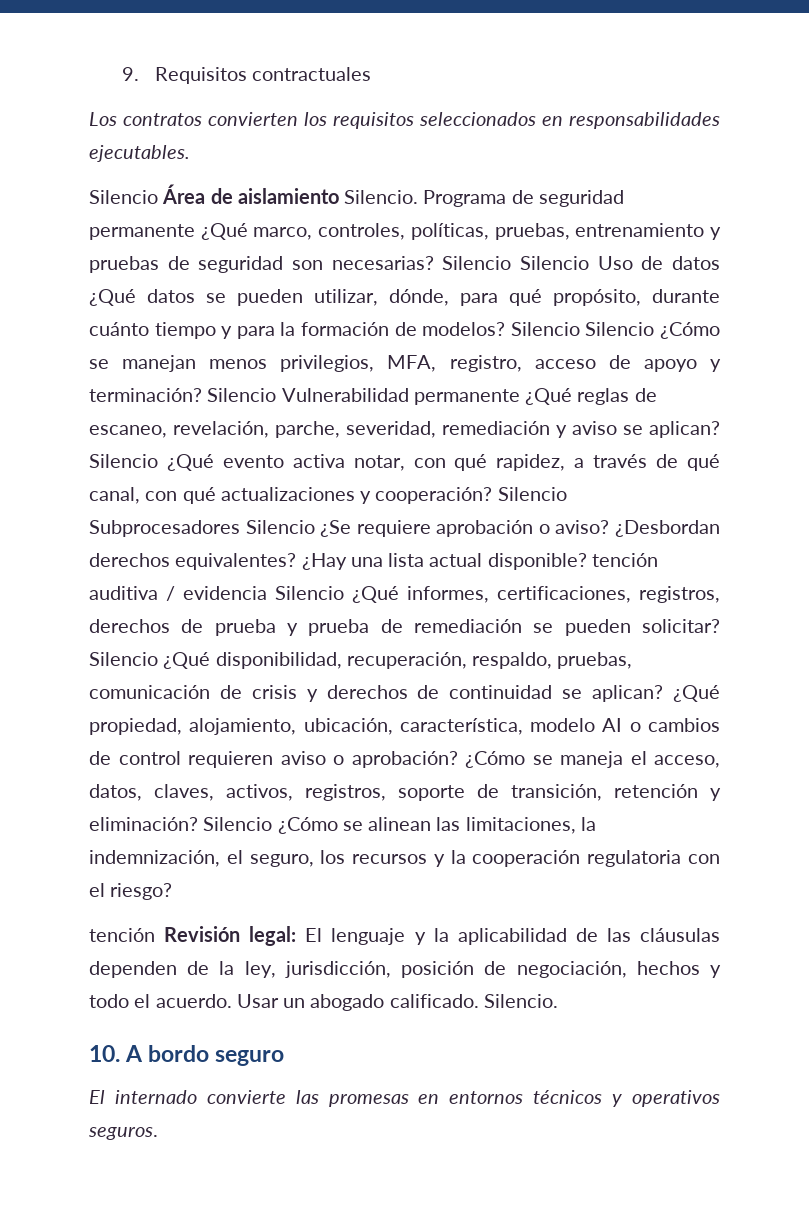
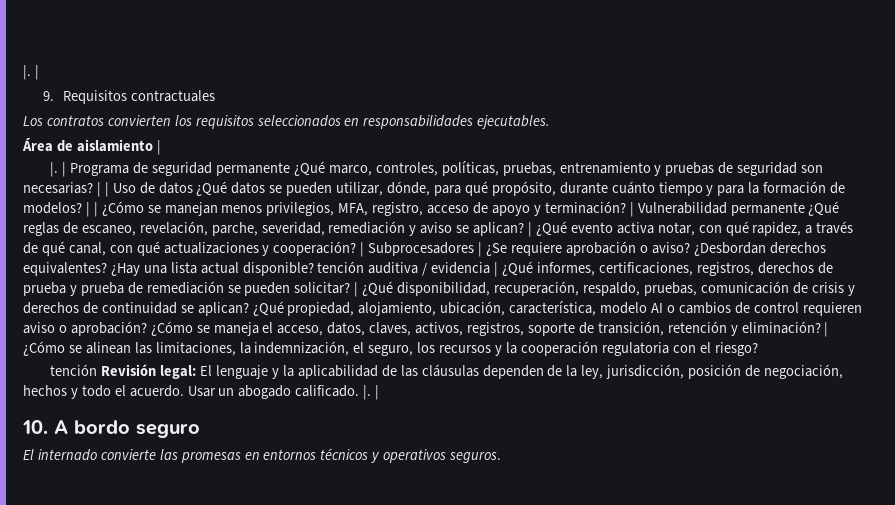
(121, 74) none -> [23,65,39,80] |. | //
[89,190,158,204] Silencio -> (551, 122) none
[344,190,419,204] Silencio. -> [156,140,161,155] [50,162,67,177] | // |. |
[442,256,589,270] Silencio Silencio -> [96,182,109,197] | |
[510,322,655,336] Silencio Silencio -> [85,202,98,217] | |
[207,388,277,402] Silencio -> [629,202,634,217] |
[89,454,158,468] Silencio -> [528,222,533,237] |
[497,487,567,501] [89,520,315,537] Silencio Subprocesadores Silencio -> [360,242,483,257] | Subprocesadores |
[275,586,344,600] Silencio -> [494,262,499,277] |
[89,652,158,666] Silencio -> [354,282,359,297] |
[203,817,273,831] Silencio -> [824,322,829,337] |
[483,994,558,1008] Silencio. -> [363,385,380,400] |. |

